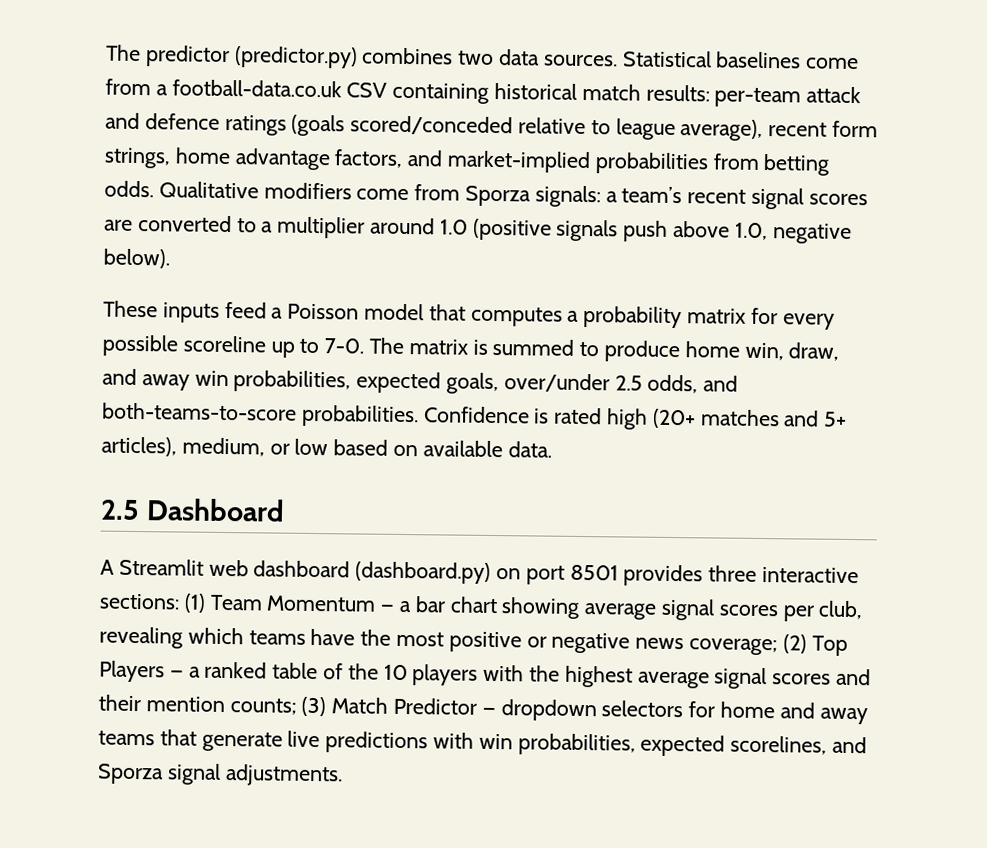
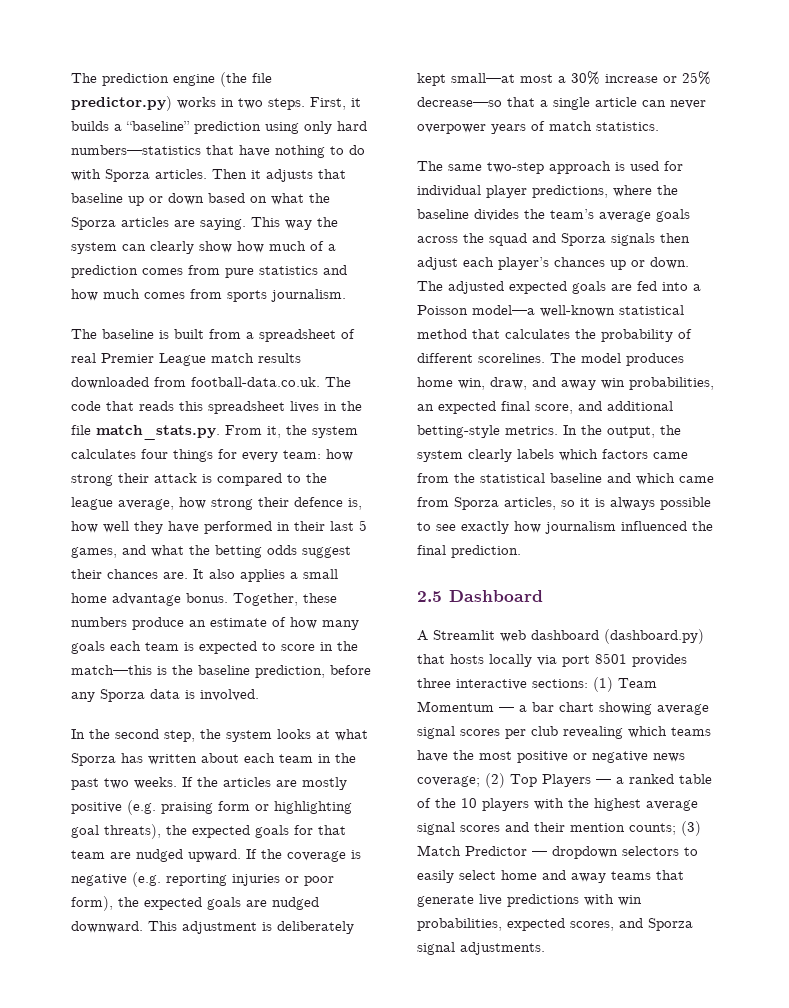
[106,44,860,70] [105,78,862,108] [105,112,879,141] [104,147,831,176] [104,180,868,210] [104,215,852,244] [103,248,170,269] [103,300,835,330] [102,334,681,363] The predictor (predictor.py) combines two data sources. Statistical baselines come from a football-data.co.uk CSV containing historical match results: per-team attack and defence ratings (goals scored/conceded relative to league average), recent form strings, home advantage factors, and market-implied probabilities from betting odds. Qualitative modifiers come from Sporza signals: a team’s recent signal scores are converted to a multiplier around 1.0 (positive signals push above 1.0, negative below). // These inputs feed a Poisson model that computes a probability matrix for every possible scoreline up to 7-0. The matrix is summed to produce -> [71,72,272,87] [71,96,361,111] [71,121,367,134] [71,145,365,158] [71,169,346,182] [71,193,330,206] [71,217,338,230] [71,241,336,254] [71,265,347,278] [71,289,346,302] [71,329,355,342] [71,353,301,366] [71,377,351,389] [71,401,362,414] [71,425,358,440] [71,449,353,462] [71,473,327,486] [71,497,362,510] [71,520,367,534] [71,545,351,558] [71,569,338,582] [71,593,337,606] [71,617,359,630] [71,641,358,654] [71,665,371,678] [71,689,259,702] [71,729,368,742] [71,753,356,766] [71,777,347,790] [71,800,352,815] [71,824,346,839] [71,849,361,862] [71,872,334,887] [71,896,319,911] [71,921,354,934] [417,71,711,86] [417,97,706,110] [417,121,659,134] [417,161,683,174] [417,185,678,198] [417,209,690,222] [417,233,690,246] [417,257,689,270] [417,281,701,294] [417,305,684,317] [417,329,692,342] [417,353,684,366] The prediction engine (the file predictor.py) works in two steps. First, it builds a “baseline” prediction using only hard numbers—statistics that have nothing to do with Sporza articles. Then it adjusts that baseline up or down based on what the Sporza articles are saying. This way the system can clearly show how much of a prediction comes from pure statistics and how much comes from sports journalism. // The baseline is built from a spreadsheet of real Premier League match results downloaded from football-data.co.uk. The code that reads this spreadsheet lives in the file match_stats.py. From it, the system calculates four things for every team: how strong their attack is compared to the league average, how strong their defence is, how well they have performed in their last 5 games, and what the betting odds suggest their chances are. It also applies a small home advantage bonus. Together, these numbers produce an estimate of how many goals each team is expected to score in the match—this is the baseline prediction, before any Sporza data is involved. // In the second step, the system looks at what Sporza has written about each team in the past two weeks. If the articles are mostly positive (e.g. praising form or highlighting goal threats), the expected goals for that team are nudged upward. If the coverage is negative (e.g. reporting injuries or poor form), the expected goals are nudged downward. This adjustment is deliberately kept small—at most a 30% increase or 25% decrease—so that a single article can never overpower years of match statistics. // The same two-step approach is used for individual player predictions, where the baseline divides the team’s average goals across the squad and Sporza signals then adjust each player’s chances up or down. The adjusted expected goals are fed into a Poisson model—a well-known statistical method that calculates the probability of different scorelines. The model produces
[356,371,739,395] [102,402,848,430] [101,436,552,458] expected goals, over/under 2.5 odds, and both-teams-to-score probabilities. Confidence is rated high (20+ matches and 5+ articles), medium, or low based on available data. -> [417,401,673,414] [417,425,681,438] [417,449,688,462] [417,473,714,485] [417,497,711,510] [417,521,713,534] [417,545,521,558] an expected final score, and additional betting-style metrics. In the output, the system clearly labels which factors came from the statistical baseline and which came from Sporza articles, so it is always possible to see exactly how journalism influenced the final prediction.
[496,568,522,580] on -> [417,654,557,667] that hosts locally via
[818,600,864,620] club, -> [531,726,558,736] club
[688,701,716,718] for -> [684,847,698,856] [417,870,496,883] to easily select
[730,735,828,755] scorelines, -> [570,921,614,931] scores,

